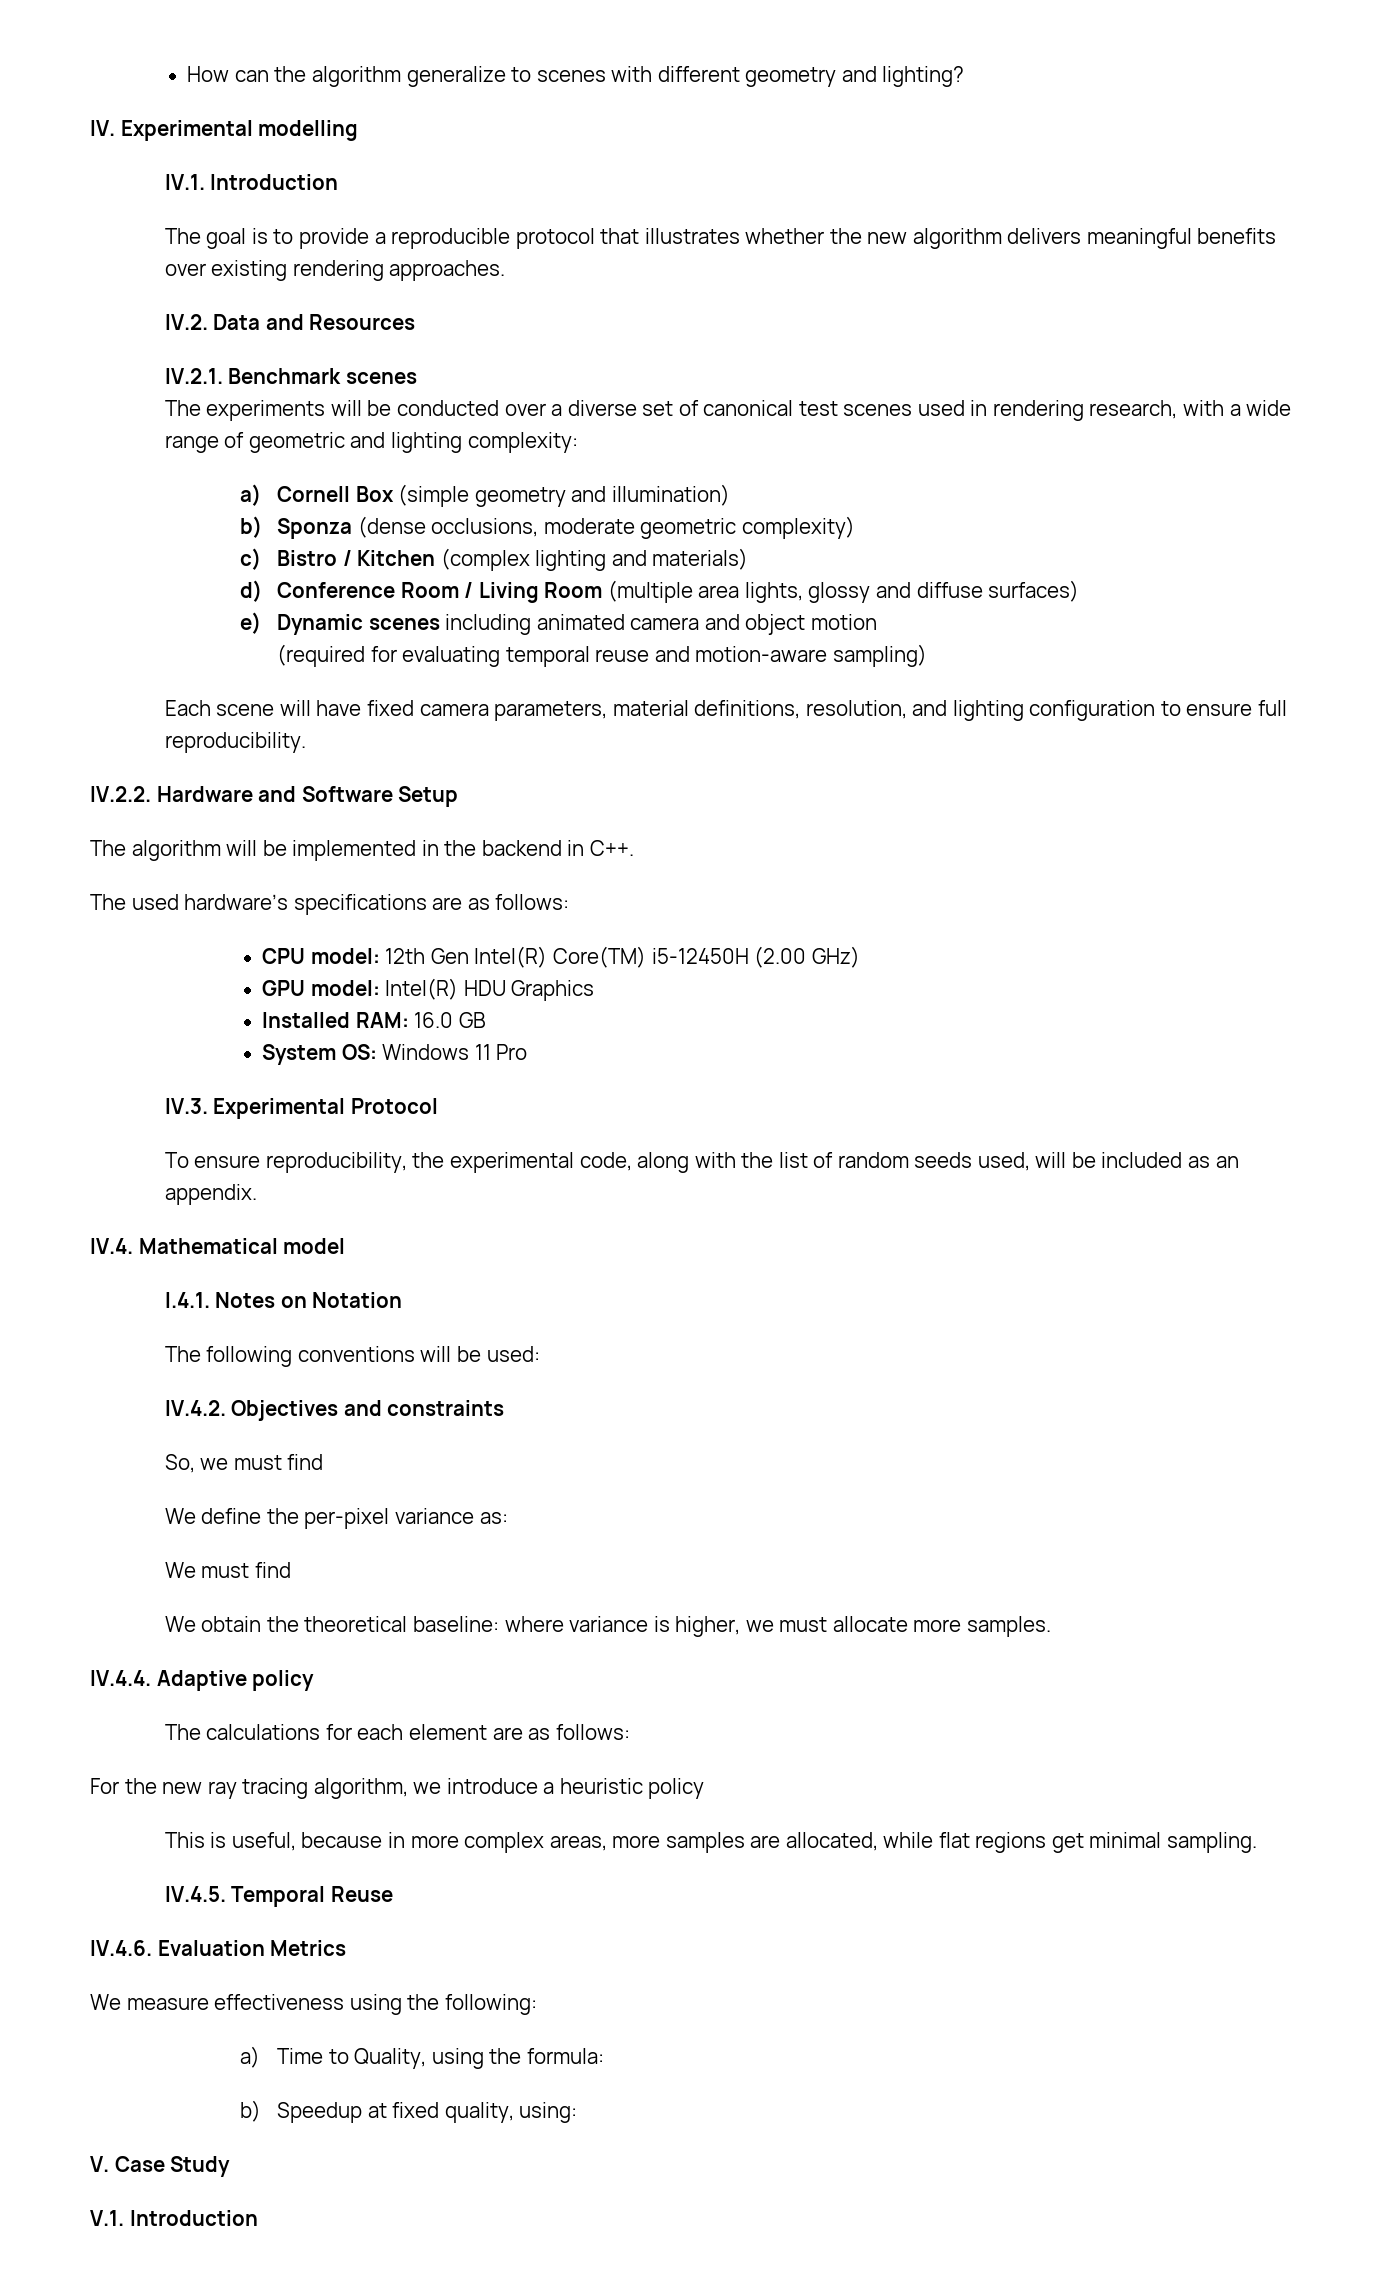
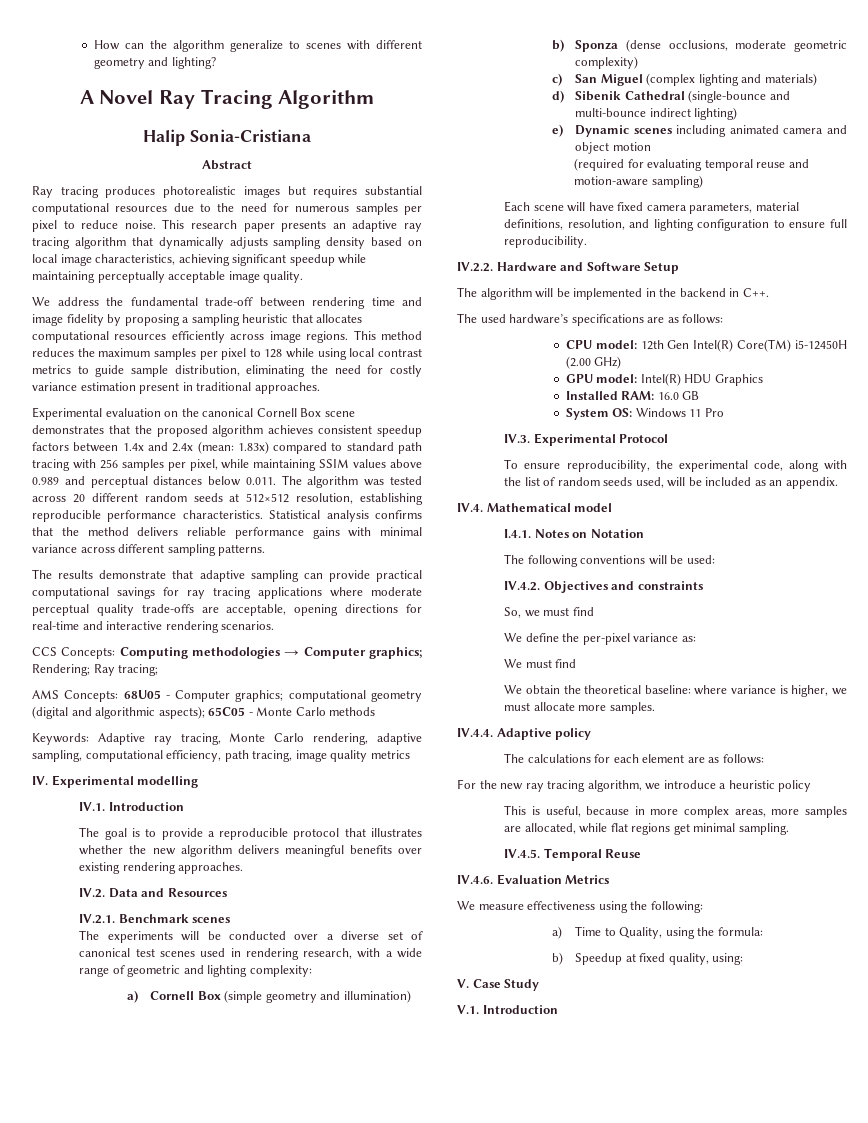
(965, 76) none -> [79,89,375,109] [143,129,311,146] [202,160,252,170] [32,186,423,198] [32,203,422,215] [32,219,423,232] [32,237,422,249] [32,254,367,266] [32,271,304,283] [32,297,422,309] [32,314,363,326] [32,330,422,343] [32,348,422,360] [32,365,423,377] [32,382,320,394] [32,407,355,420] [32,425,422,437] [32,441,423,454] [32,459,422,471] [32,475,422,488] [32,493,423,505] [32,510,422,522] [32,527,422,539] [32,544,266,556] [32,569,422,582] [32,587,422,599] [32,604,422,616] [32,621,275,633] [32,647,422,659] [32,664,159,676] [32,690,422,702] [32,706,376,719] [32,733,422,745] [32,750,410,762] // A Novel Ray Tracing Algorithm // Halip Sonia-Cristiana // Abstract // Ray tracing produces photorealistic images but requires substantial computational resources due to the need for numerous samples per pixel to reduce noise. This research paper presents an adaptive ray tracing algorithm that dynamically adjusts sampling density based on local image characteristics, achieving significant speedup while maintaining perceptually acceptable image quality. // We address the fundamental trade-off between rendering time and image fidelity by proposing a sampling heuristic that allocates computational resources efficiently across image regions. This method reduces the maximum samples per pixel to 128 while using local contrast metrics to guide sample distribution, eliminating the need for costly variance estimation present in traditional approaches. // Experimental evaluation on the canonical Cornell Box scene demonstrates that the proposed algorithm achieves consistent speedup factors between 1.4x and 2.4x (mean: 1.83x) compared to standard path tracing with 256 samples per pixel, while maintaining SSIM values above 0.989 and perceptual distances below 0.011. The algorithm was tested across 20 different random seeds at 512×512 resolution, establishing reproducible performance characteristics. Statistical analysis confirms that the method delivers reliable performance gains with minimal variance across different sampling patterns. // The results demonstrate that adaptive sampling can provide practical computational savings for ray tracing applications where moderate perceptual quality trade-offs are acceptable, opening directions for real-time and interactive rendering scenarios. // CCS Concepts: Computing methodologies → Computer graphics; Rendering; Ray tracing; // AMS Concepts: 68U05 - Computer graphics; computational geometry (digital and algorithmic aspects); 65C05 - Monte Carlo methods // Keywords: Adaptive ray tracing, Monte Carlo rendering, adaptive sampling, computational efficiency, path tracing, image quality metrics
[277,550,436,566] Bistro / Kitchen -> [575,74,643,86] San Miguel
[277,580,1080,603] Conference Room / Living Room (multiple area lights, glossy and diffuse surfaces) -> [575,90,790,103] [575,107,738,120] Sibenik Cathedral (single-bounce and multi-bounce indirect lighting)

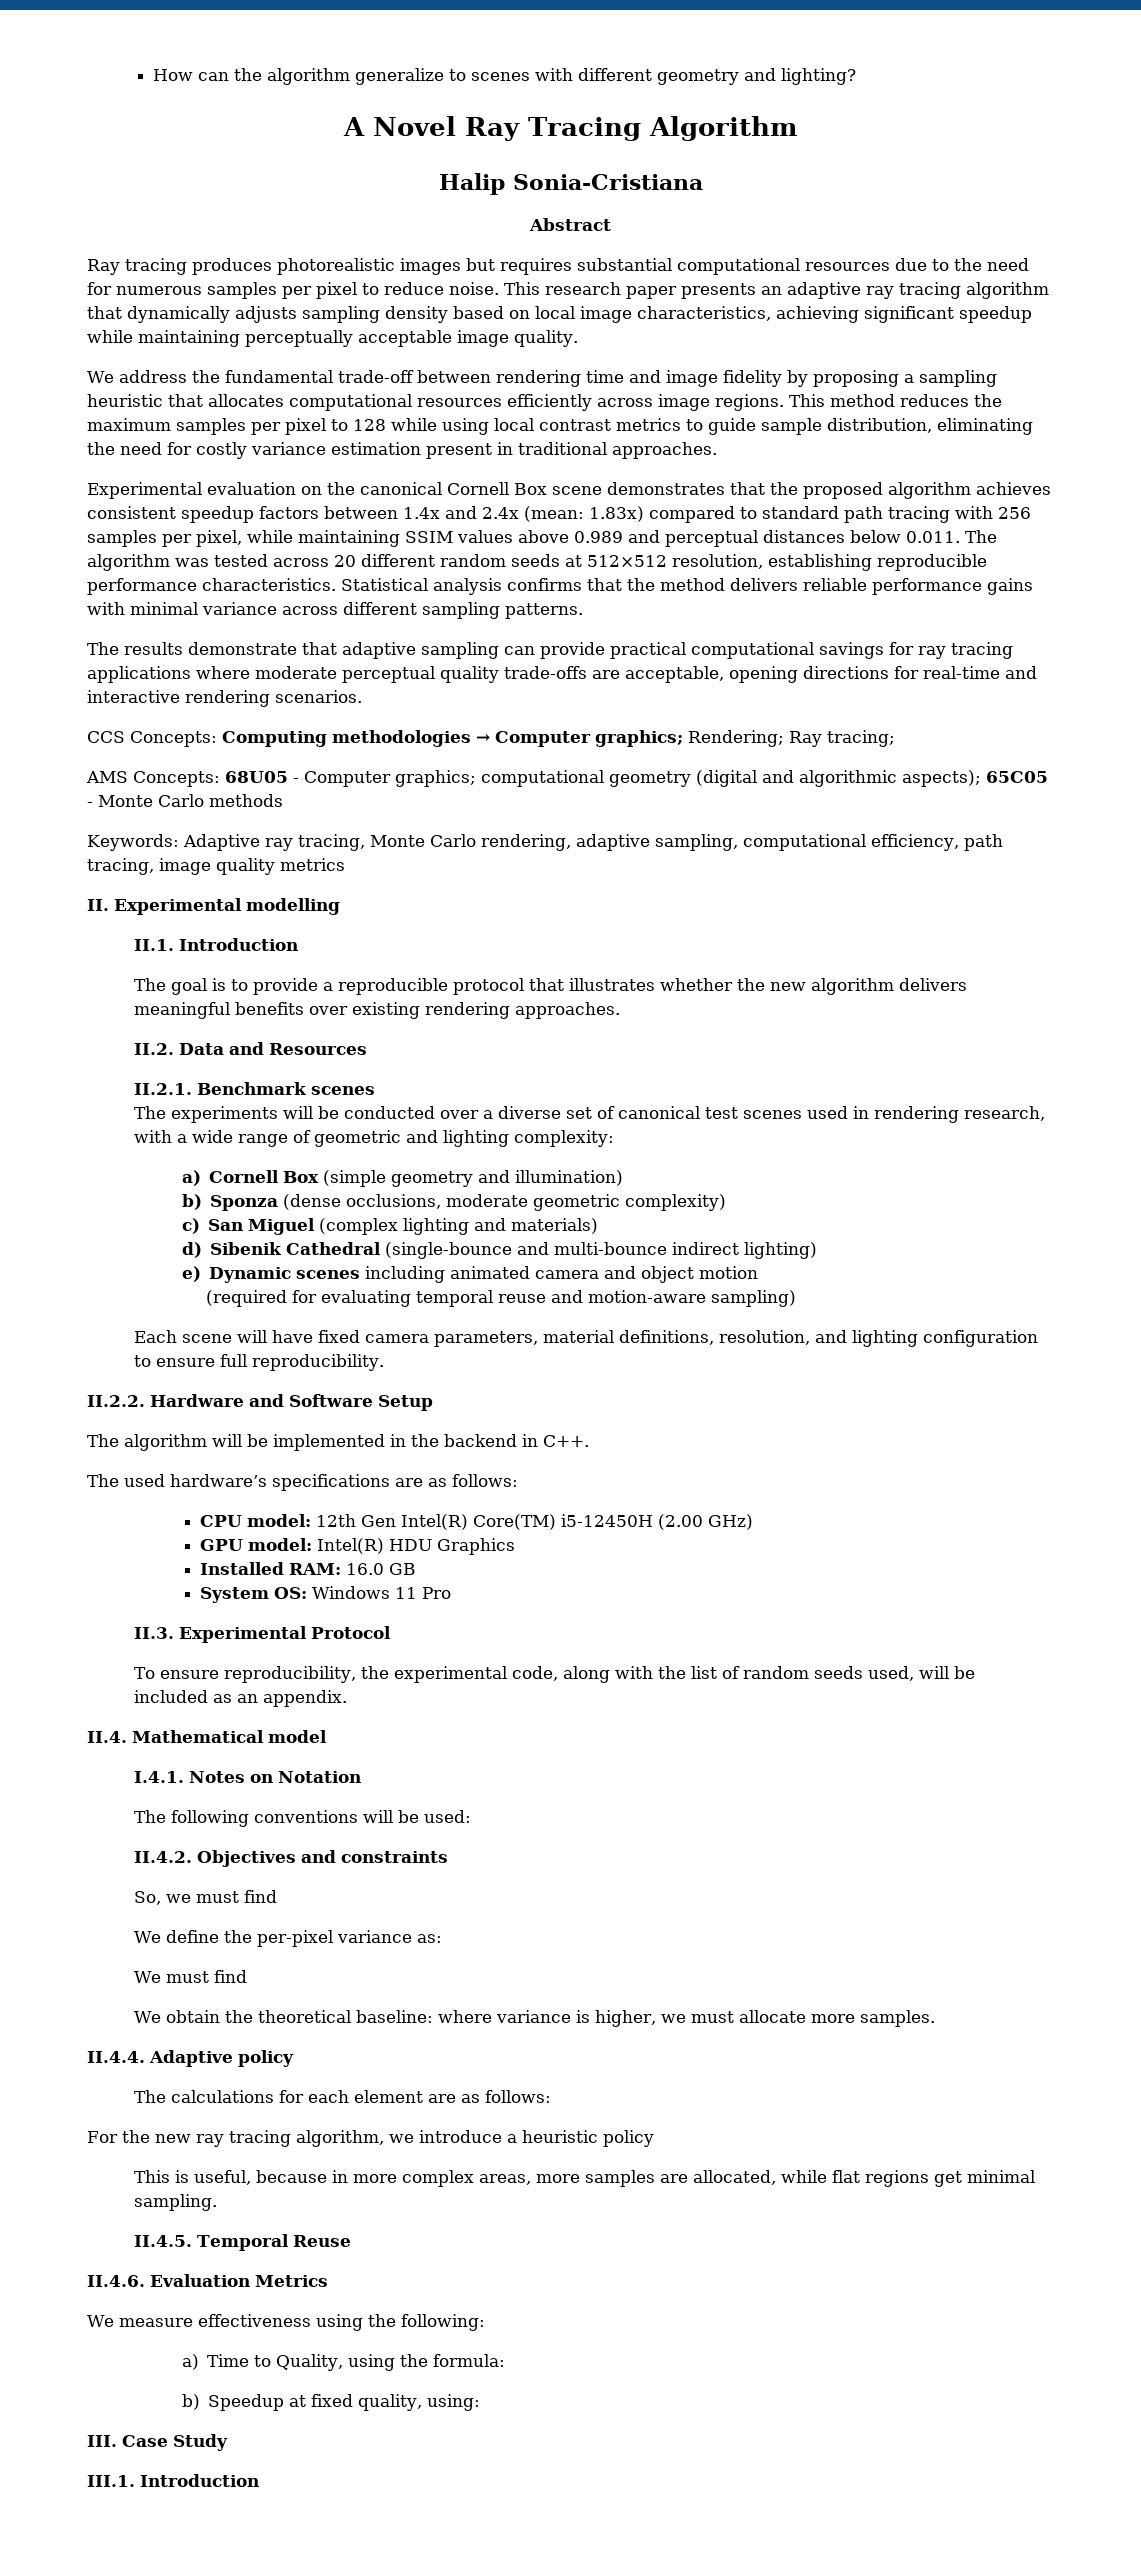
[32,776,48,785] IV. -> [87,899,109,911] II.
[79,802,106,811] IV.1. -> [134,939,175,951] II.1.
[79,888,106,898] IV.2. -> [134,1043,175,1055] II.2.
[79,914,116,924] IV.2.1. -> [134,1083,193,1095] II.2.1.
[457,262,493,272] IV.2.2. -> [87,1395,145,1407] II.2.2.
[504,434,531,443] IV.3. -> [134,1627,175,1639] II.3.
[457,503,483,512] IV.4. -> [87,1731,127,1743] II.4.
[504,581,541,591] IV.4.2. -> [134,1851,193,1863] II.4.2.
[457,728,493,737] IV.4.4. -> [87,2051,145,2063] II.4.4.
[504,849,541,858] IV.4.5. -> [134,2235,193,2247] II.4.5.
[457,875,493,884] IV.4.6. -> [87,2275,145,2287] II.4.6.
[457,979,469,988] V. -> [87,2435,117,2447] III.
[457,1005,479,1014] V.1. -> [87,2475,135,2487] III.1.

